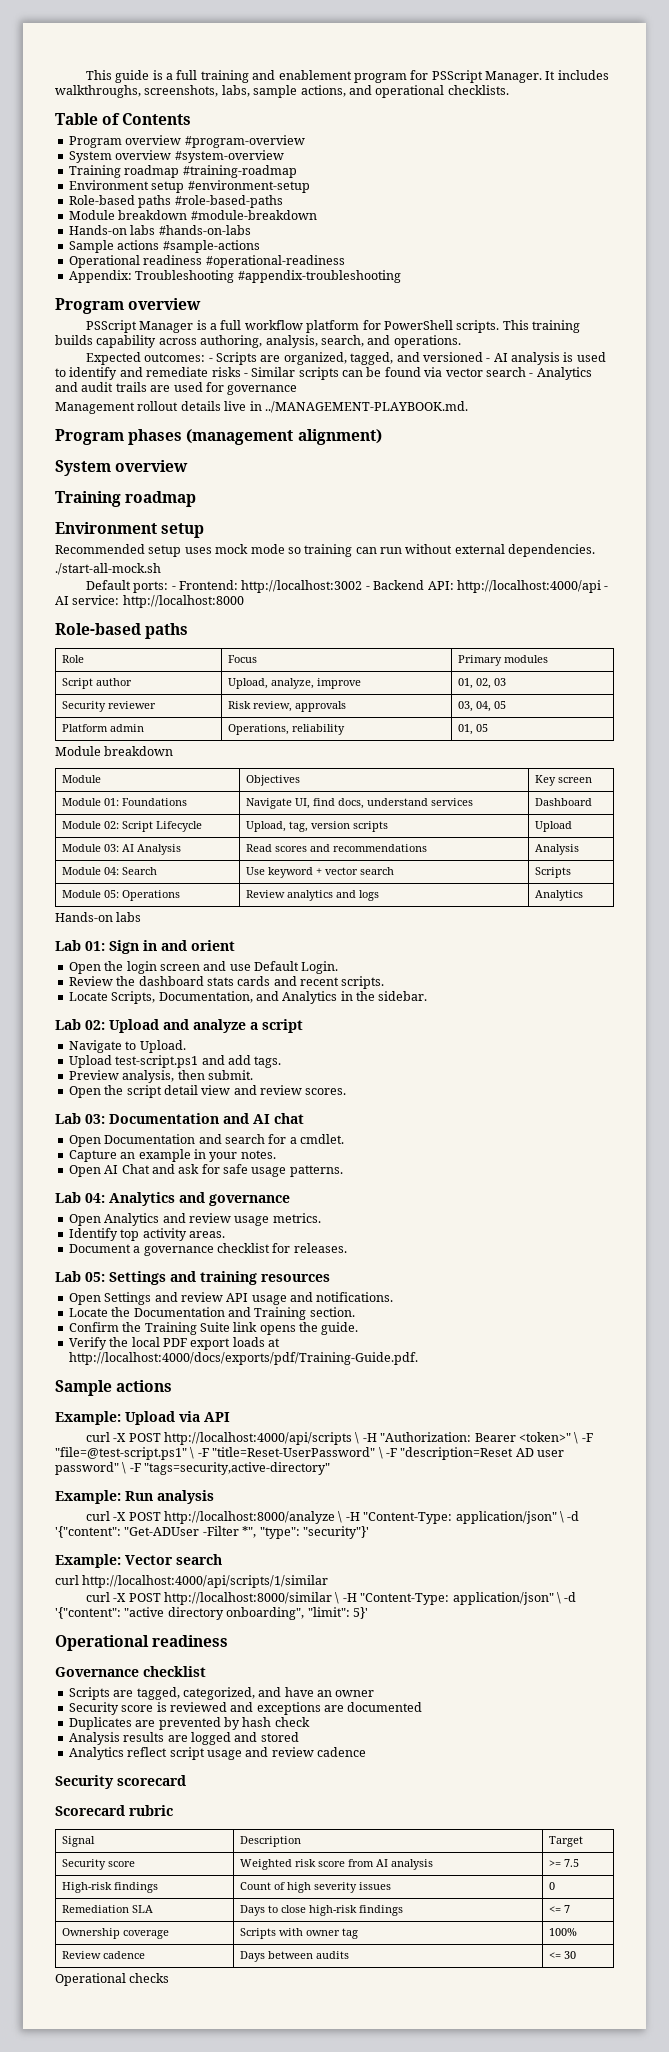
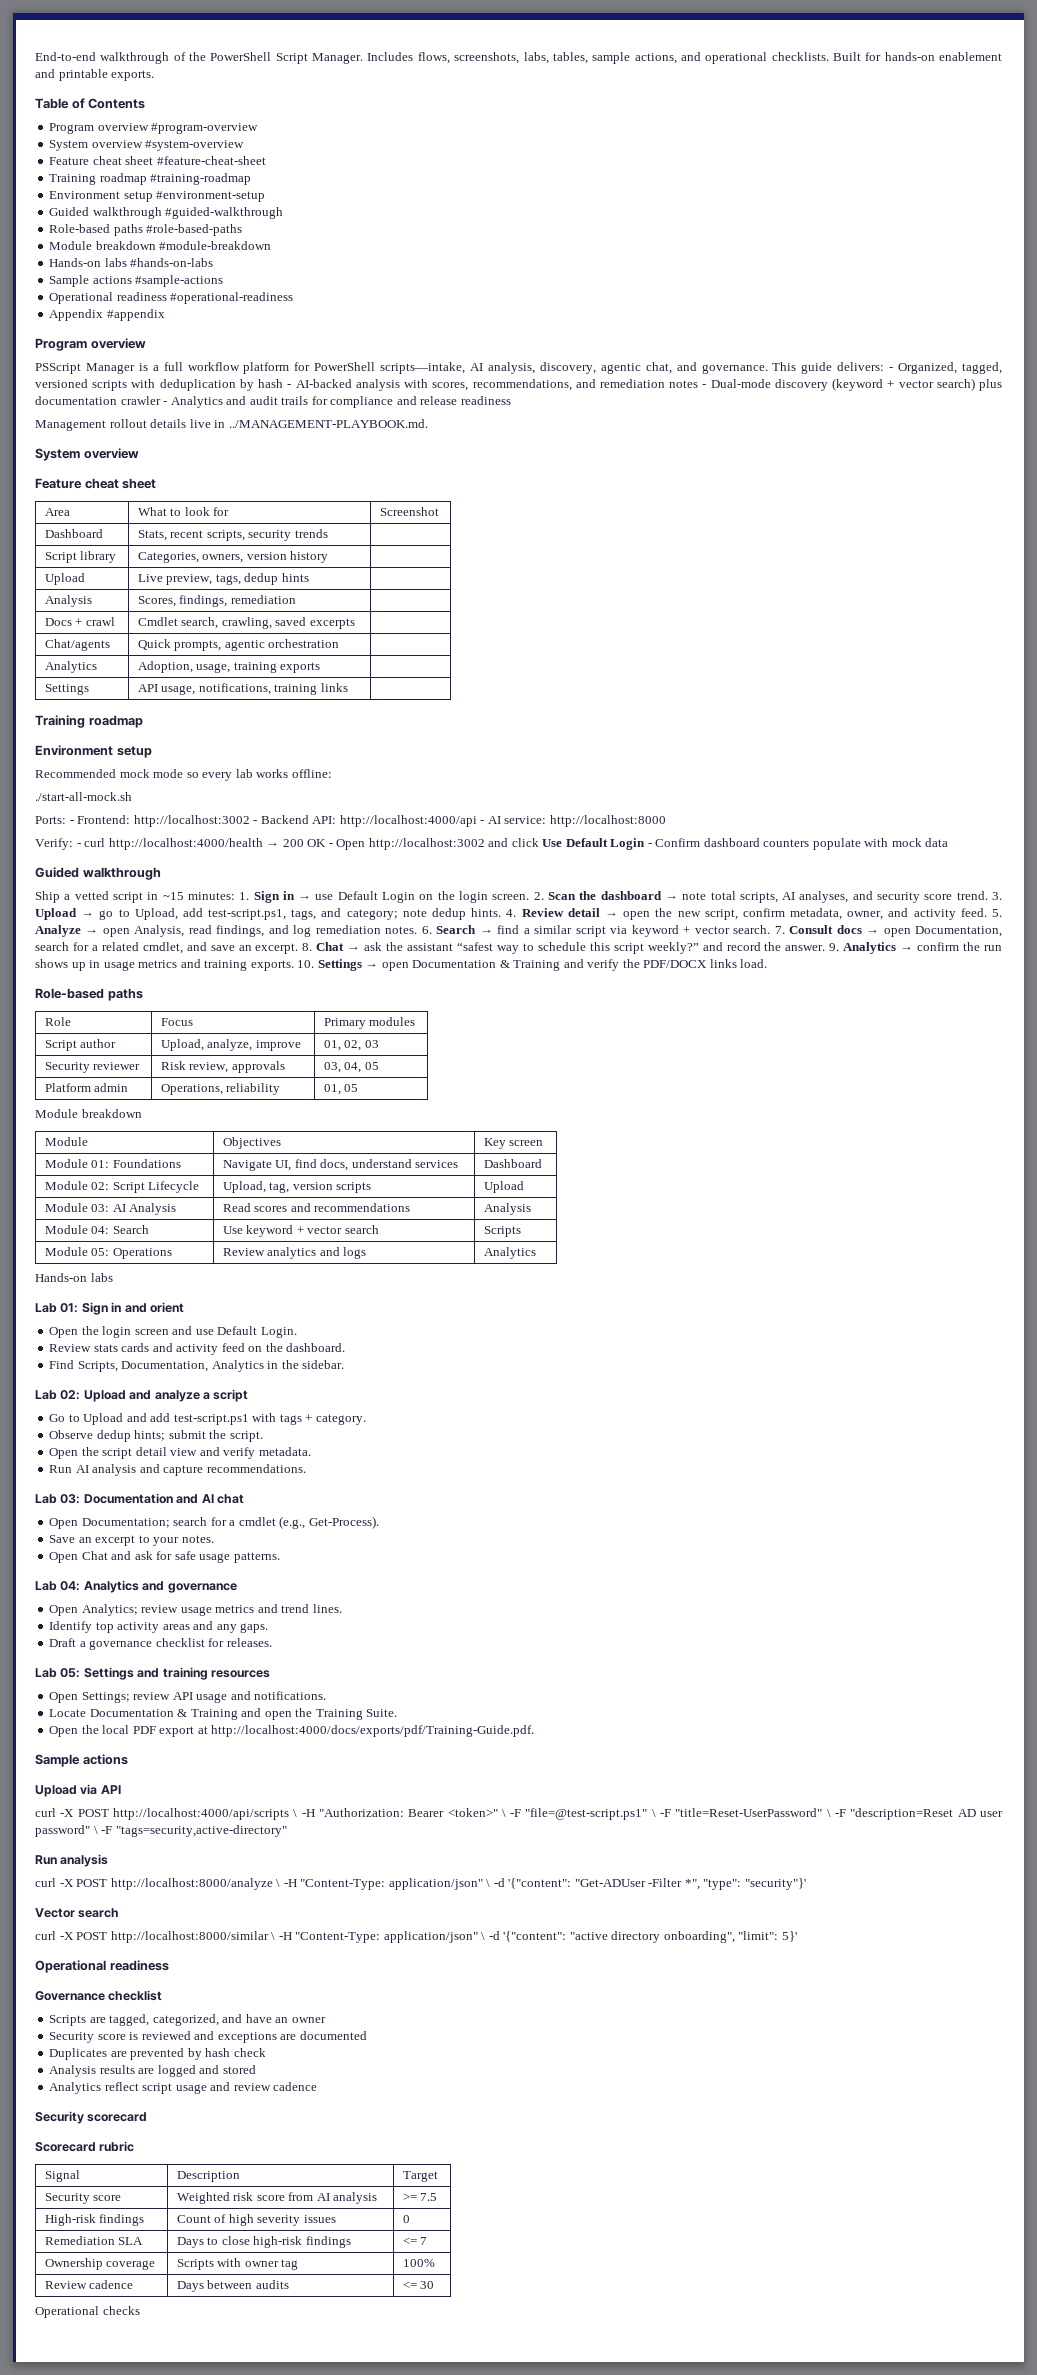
[85,70,609,83] [55,85,141,98] This guide is a full training and enablement program for PSScript Manager. It includes walkthroughs, -> [35,52,450,64] End-to-end walkthrough of the PowerShell Script Manager. Includes flows,
(250, 91) none -> [552,52,588,64] tables,
(509, 90) none -> [832,52,1003,61] [35,69,155,81] Built for hands-on enablement and printable exports.
(284, 156) none -> [49,156,266,165] // Feature cheat sheet #feature-cheat-sheet
(310, 186) none -> [49,207,284,219] // Guided walkthrough #guided-walkthrough
[68,270,401,283] Appendix: Troubleshooting #appendix-troubleshooting -> [49,309,165,321] Appendix #appendix
[456,320,581,333] [55,335,461,348] [85,352,606,365] [55,367,526,380] scripts. This training builds capability across authoring, analysis, search, and operations. // Expected outcomes: - Scripts are organized, tagged, and versioned - AI analysis is used to identify and remediate risks - Similar scripts can be found via vector search -> [380,362,1002,374] [35,378,1003,391] [35,396,161,405] scripts—intake, AI analysis, discovery, agentic chat, and governance. This guide delivers: - Organized, tagged, versioned scripts with deduplication by hash - AI-backed analysis with scores, recommendations, and remediation notes - Dual-mode discovery (keyword + vector search) plus documentation crawler
[150,382,298,395] are used for governance -> [311,396,511,408] for compliance and release readiness
[55,429,382,445] [55,460,189,476] Program phases (management alignment) // System overview -> [35,448,139,461] [35,478,157,489] [44,508,70,516] [137,507,230,516] [379,507,439,516] [44,529,103,538] [137,529,328,541] [44,551,117,563] [137,551,329,563] [44,573,85,585] [137,573,309,585] [44,595,92,607] [137,595,296,607] [44,617,115,626] [137,617,355,629] [44,639,110,651] [137,639,340,651] [44,661,97,673] [137,661,321,673] [44,684,89,695] [137,683,348,695] System overview // Feature cheat sheet // Area | What to look for | Screenshot // Dashboard | Stats, recent scripts, security trends | // Script library | Categories, owners, version history | // Upload | Live preview, tags, dedup hints | // Analysis | Scores, findings, remediation | // Docs + crawl | Cmdlet search, crawling, saved excerpts | // Chat/agents | Quick prompts, agentic orchestration | // Analytics | Adoption, usage, training exports | // Settings | API usage, notifications, training links |
[148,545,212,557] setup uses -> (116, 773) none
[304,544,596,557] training can run without external dependencies. -> [202,769,332,781] every lab works offline:
[85,580,169,593] Default ports: -> [35,816,66,824] Ports:
(244, 601) none -> [35,838,949,850] [35,867,161,880] [35,891,1002,903] [35,908,1003,920] [35,925,1003,937] [35,942,1003,954] [35,959,768,971] // Verify: - curl http://localhost:4000/health → 200 OK - Open http://localhost:3002 and click Use Default Login - Confirm dashboard counters populate with mock data // Guided walkthrough // Ship a vetted script in ~15 minutes: 1. Sign in → use Default Login on the login screen. 2. Scan the dashboard → note total scripts, AI analyses, and security score trend. 3. Upload → go to Upload, add test-script.ps1, tags, and category; note dedup hints. 4. Review detail → open the new script, confirm metadata, owner, and activity feed. 5. Analyze → open Analysis, read findings, and log remediation notes. 6. Search → find a similar script via keyword + vector search. 7. Consult docs → open Documentation, search for a related cmdlet, and save an excerpt. 8. Chat → ask the assistant “safest way to schedule this script weekly?” and record the answer. 9. Analytics → confirm the run shows up in usage metrics and training exports. 10. Settings → open Documentation & Training and verify the PDF/DOCX links load.
[116,976,204,986] the dashboard -> (92, 1348) none
[300,976,385,989] [68,992,108,1001] recent scripts. // Locate -> [176,1343,346,1355] [49,1360,75,1369] activity feed on the dashboard. // Find
[255,991,279,1001] and -> (209, 1366) none
[68,1040,186,1053] [68,1055,282,1068] [68,1070,253,1083] Navigate to Upload. // Upload test-script.ps1 and add tags. // Preview analysis, then submit. -> [49,1413,366,1425] [49,1430,263,1442] Go to Upload and add test-script.ps1 with tags + category. // Observe dedup hints; submit the script.
[260,1085,347,1095] review scores. -> [223,1447,311,1459] [49,1464,306,1476] verify metadata. // Run AI analysis and capture recommendations.
[104,1134,344,1144] [68,1149,206,1162] Documentation and search for a cmdlet. // Capture an example in -> [81,1516,379,1529] [49,1535,150,1546] Documentation; search for a cmdlet (e.g., Get-Process). // Save an excerpt to
[104,1165,119,1174] AI -> (79, 1557) none
[104,1213,321,1226] [68,1228,225,1241] [68,1244,131,1253] Analytics and review usage metrics. // Identify top activity areas. // Document -> [81,1604,342,1616] [49,1621,269,1633] [49,1638,77,1647] Analytics; review usage metrics and trend lines. // Identify top activity areas and any gaps. // Draft
[104,1292,178,1305] Settings and -> [81,1692,130,1703] Settings;
[111,1307,355,1320] [68,1322,359,1335] [68,1337,107,1350] the Documentation and Training section. // Confirm the Training Suite link opens the guide. // Verify -> [89,1708,398,1720] [49,1726,79,1737] Documentation & Training and open the Training Suite. // Open
[232,1337,265,1347] loads -> (195, 1731) none
[55,1411,121,1425] Example: -> (128, 1759) none
[55,1490,121,1504] Example: -> (287, 1831) none
[55,1554,121,1568] Example: -> (806, 1884) none
[55,1575,329,1588] // curl http://localhost:4000/api/scripts/1/similar -> (120, 1913) none

